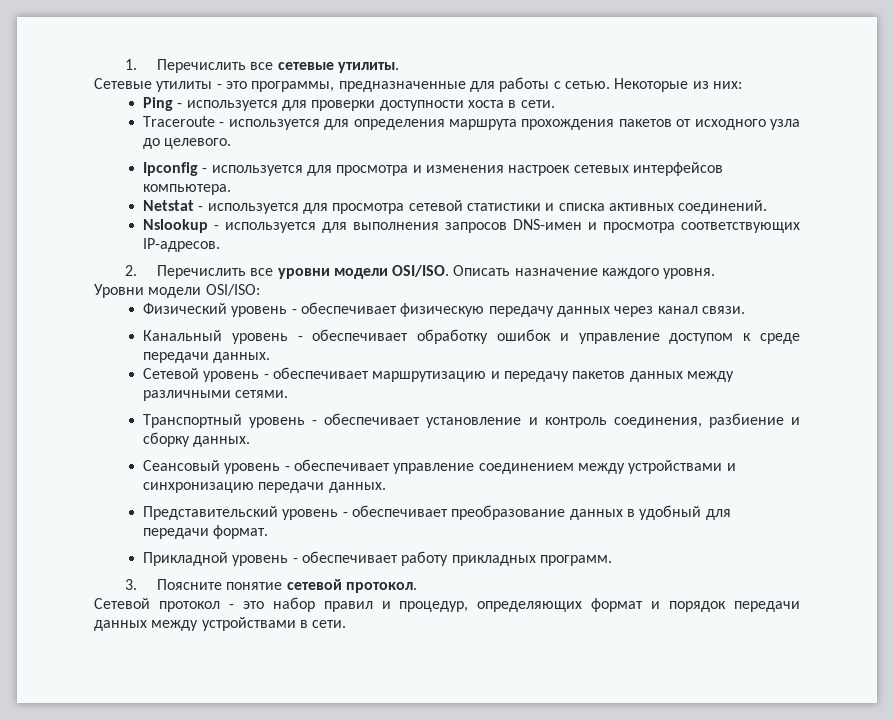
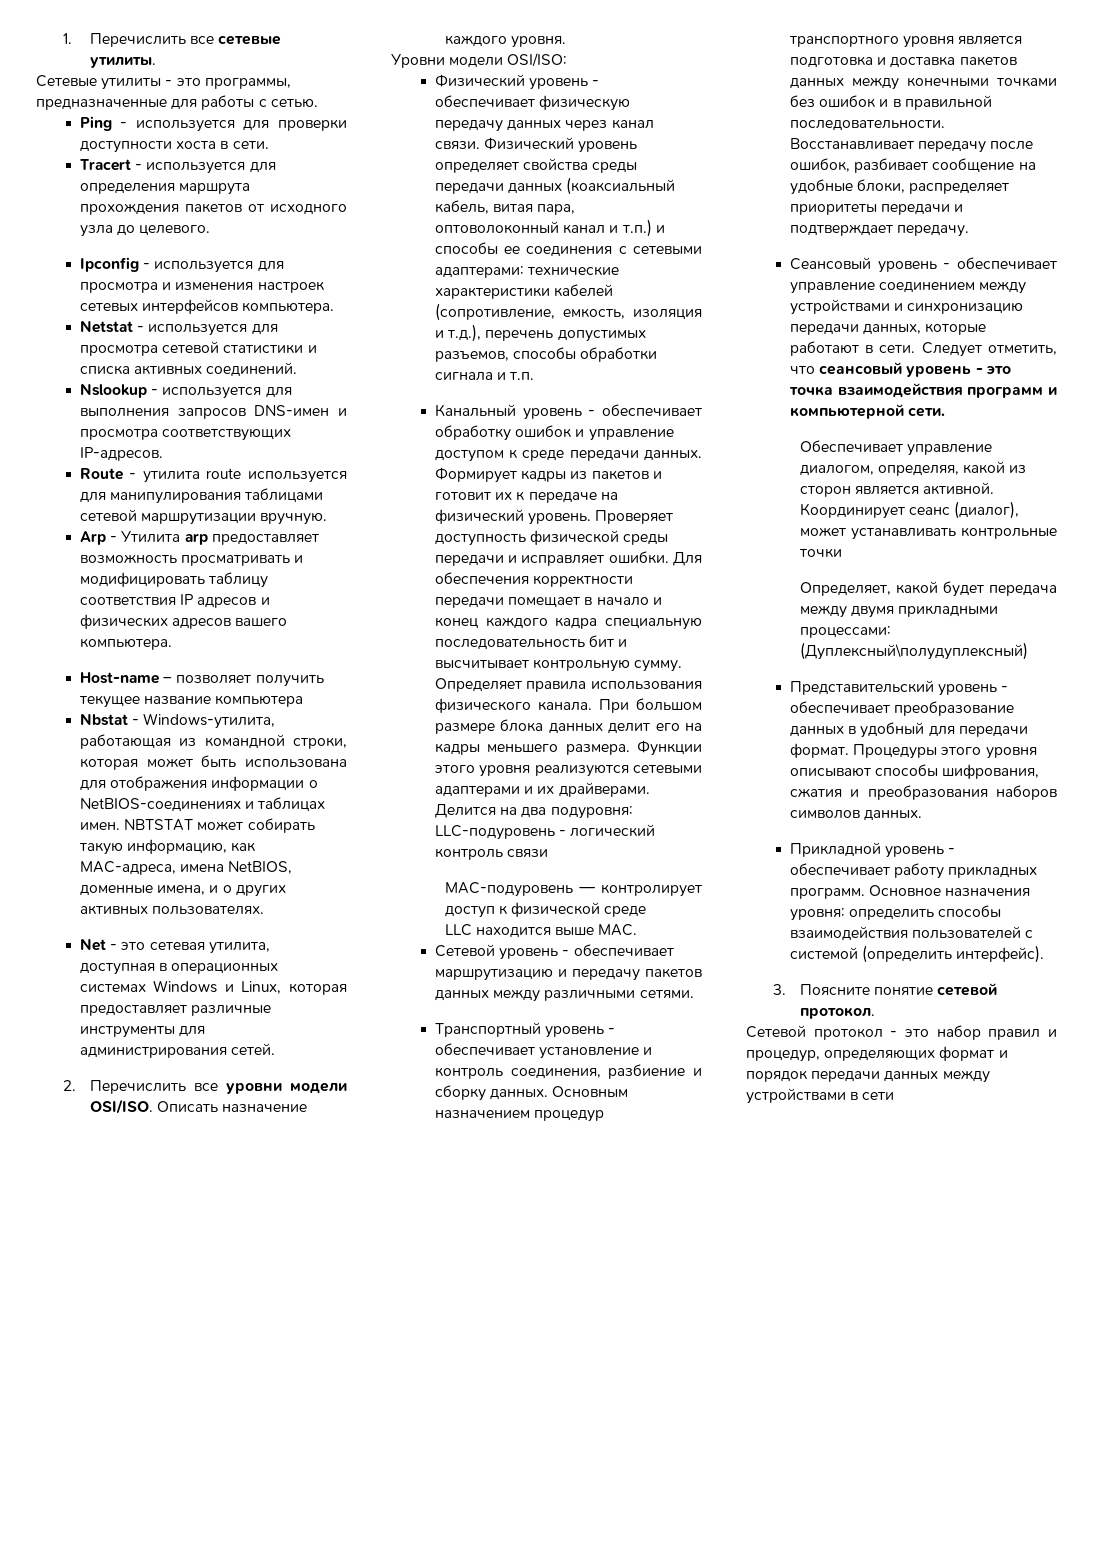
[614,78,742,92] Некоторые из них: -> (318, 103) none
[143,116,216,127] Traceroute -> [79,159,131,171] Tracert
(221, 245) none -> [79,468,347,483] [79,488,324,504] [79,509,328,525] [79,530,319,545] [79,554,304,566] [79,572,269,588] [79,594,270,608] [79,614,288,629] [79,638,172,650] [79,672,324,687] [78,695,304,708] [79,713,276,729] [79,734,347,749] [79,755,347,770] [79,776,318,791] [79,797,326,812] [79,818,315,833] [78,839,257,855] [79,861,293,875] [79,885,286,897] [79,905,265,915] [79,939,270,954] [79,963,279,975] [79,980,347,995] [79,1005,272,1016] [79,1026,206,1038] [79,1043,276,1058] // Route - утилита route используется для манипулирования таблицами сетевой маршрутизации вручную. // Arp - Утилита arp предоставляет возможность просматривать и модифицировать таблицу соответствия IP адресов и физических адресов вашего компьютера. // Host-name – позволяет получить текущее название компьютера // Nbstat - Windows-утилита, работающая из командной строки, которая может быть использована для отображения информации о NetBIOS-соединениях и таблицах имен. NBTSTAT может собирать такую информацию, как MAC-адреса, имена NetBIOS, доменные имена, и о других активных пользователях. // Net - это сетевая утилита, доступная в операционных системах Windows и Linux, которая предоставляет различные инструменты для администрирования сетей.
(745, 310) none -> [484,137,638,153] [434,158,638,173] [434,177,676,195] [434,200,576,215] [434,219,665,237] [434,242,702,257] [434,266,620,278] [434,284,614,299] [434,303,702,321] [434,324,646,342] [434,347,658,362] [434,372,535,381] Физический уровень определяет свойства среды передачи данных (коаксиальный кабель, витая пара, оптоволоконный канал и т.п.) и способы ее соединения с сетевыми адаптерами: технические характеристики кабелей (сопротивление, емкость, изоляция и т.д.), перечень допустимых разъемов, способы обработки сигнала и т.п.
(271, 357) none -> [434,467,662,483] [434,491,618,503] [434,509,674,525] [434,530,669,546] [434,551,702,566] [434,572,634,587] [434,597,662,608] [434,617,702,630] [434,635,628,650] [434,659,683,672] [434,678,702,692] [434,698,702,713] [434,719,702,734] [434,740,702,756] [434,765,702,777] [434,782,650,797] [434,804,633,819] [434,824,656,840] [434,848,549,860] [444,882,702,897] [444,902,647,918] [444,924,638,938] Формирует кадры из пакетов и готовит их к передаче на физический уровень. Проверяет доступность физической среды передачи и исправляет ошибки. Для обеспечения корректности передачи помещает в начало и конец каждого кадра специальную последовательность бит и высчитывает контрольную сумму. Определяет правила использования физического канала. При большом размере блока данных делит его на кадры меньшего размера. Функции этого уровня реализуются сетевыми адаптерами и их драйверами. Делится на два подуровня: LLC-подуровень - логический контроль связи // MAC-подуровень — контролирует доступ к физической среде // LLC находится выше MAC.
(251, 441) none -> [552,1086,629,1097] [434,1110,605,1122] [788,36,1023,48] [789,56,1017,68] [789,77,1057,90] [789,95,992,110] [789,120,945,131] [789,138,1034,153] [789,158,1036,173] [789,179,1010,195] [789,204,964,215] [789,224,970,237] Основным назначением процедур транспортного уровня является подготовка и доставка пакетов данных между конечными точками без ошибок и в правильной последовательности. Восстанавливает передачу после ошибок, разбивает сообщение на удобные блоки, распределяет приоритеты передачи и подтверждает передачу.
[328,482,386,493] данных. -> [863,323,987,335] [789,341,1057,357] [789,362,1011,377] [788,383,1057,398] [789,404,946,419] [799,440,993,456] [799,461,1027,476] [799,482,995,497] [799,501,1020,519] [799,527,1057,540] [798,548,842,558] [799,581,1057,597] [799,605,999,618] [799,626,891,638] [799,642,1028,660] данных, которые работают в сети. Следует отметить, что сеансовый уровень - это точка взаимодействия программ и компьютерной сети. // Обеспечивает управление диалогом, определяя, какой из сторон является активной. Координирует сеанс (диалог), может устанавливать контрольные точки // Определяет, какой будет передача между двумя прикладными процессами: (Дуплексный\полудуплексный)
(269, 532) none -> [853,744,1037,759] [789,764,1040,779] [789,785,1057,800] [789,810,923,821] Процедуры этого уровня описывают способы шифрования, сжатия и преобразования наборов символов данных.
(612, 560) none -> [869,885,1031,897] [789,905,1002,921] [789,926,1034,941] [789,945,1045,963] Основное назначения уровня: определить способы взаимодействия пользователей с системой (определить интерфейс).
[312,620,347,628] сети. -> [862,1092,895,1100] сети

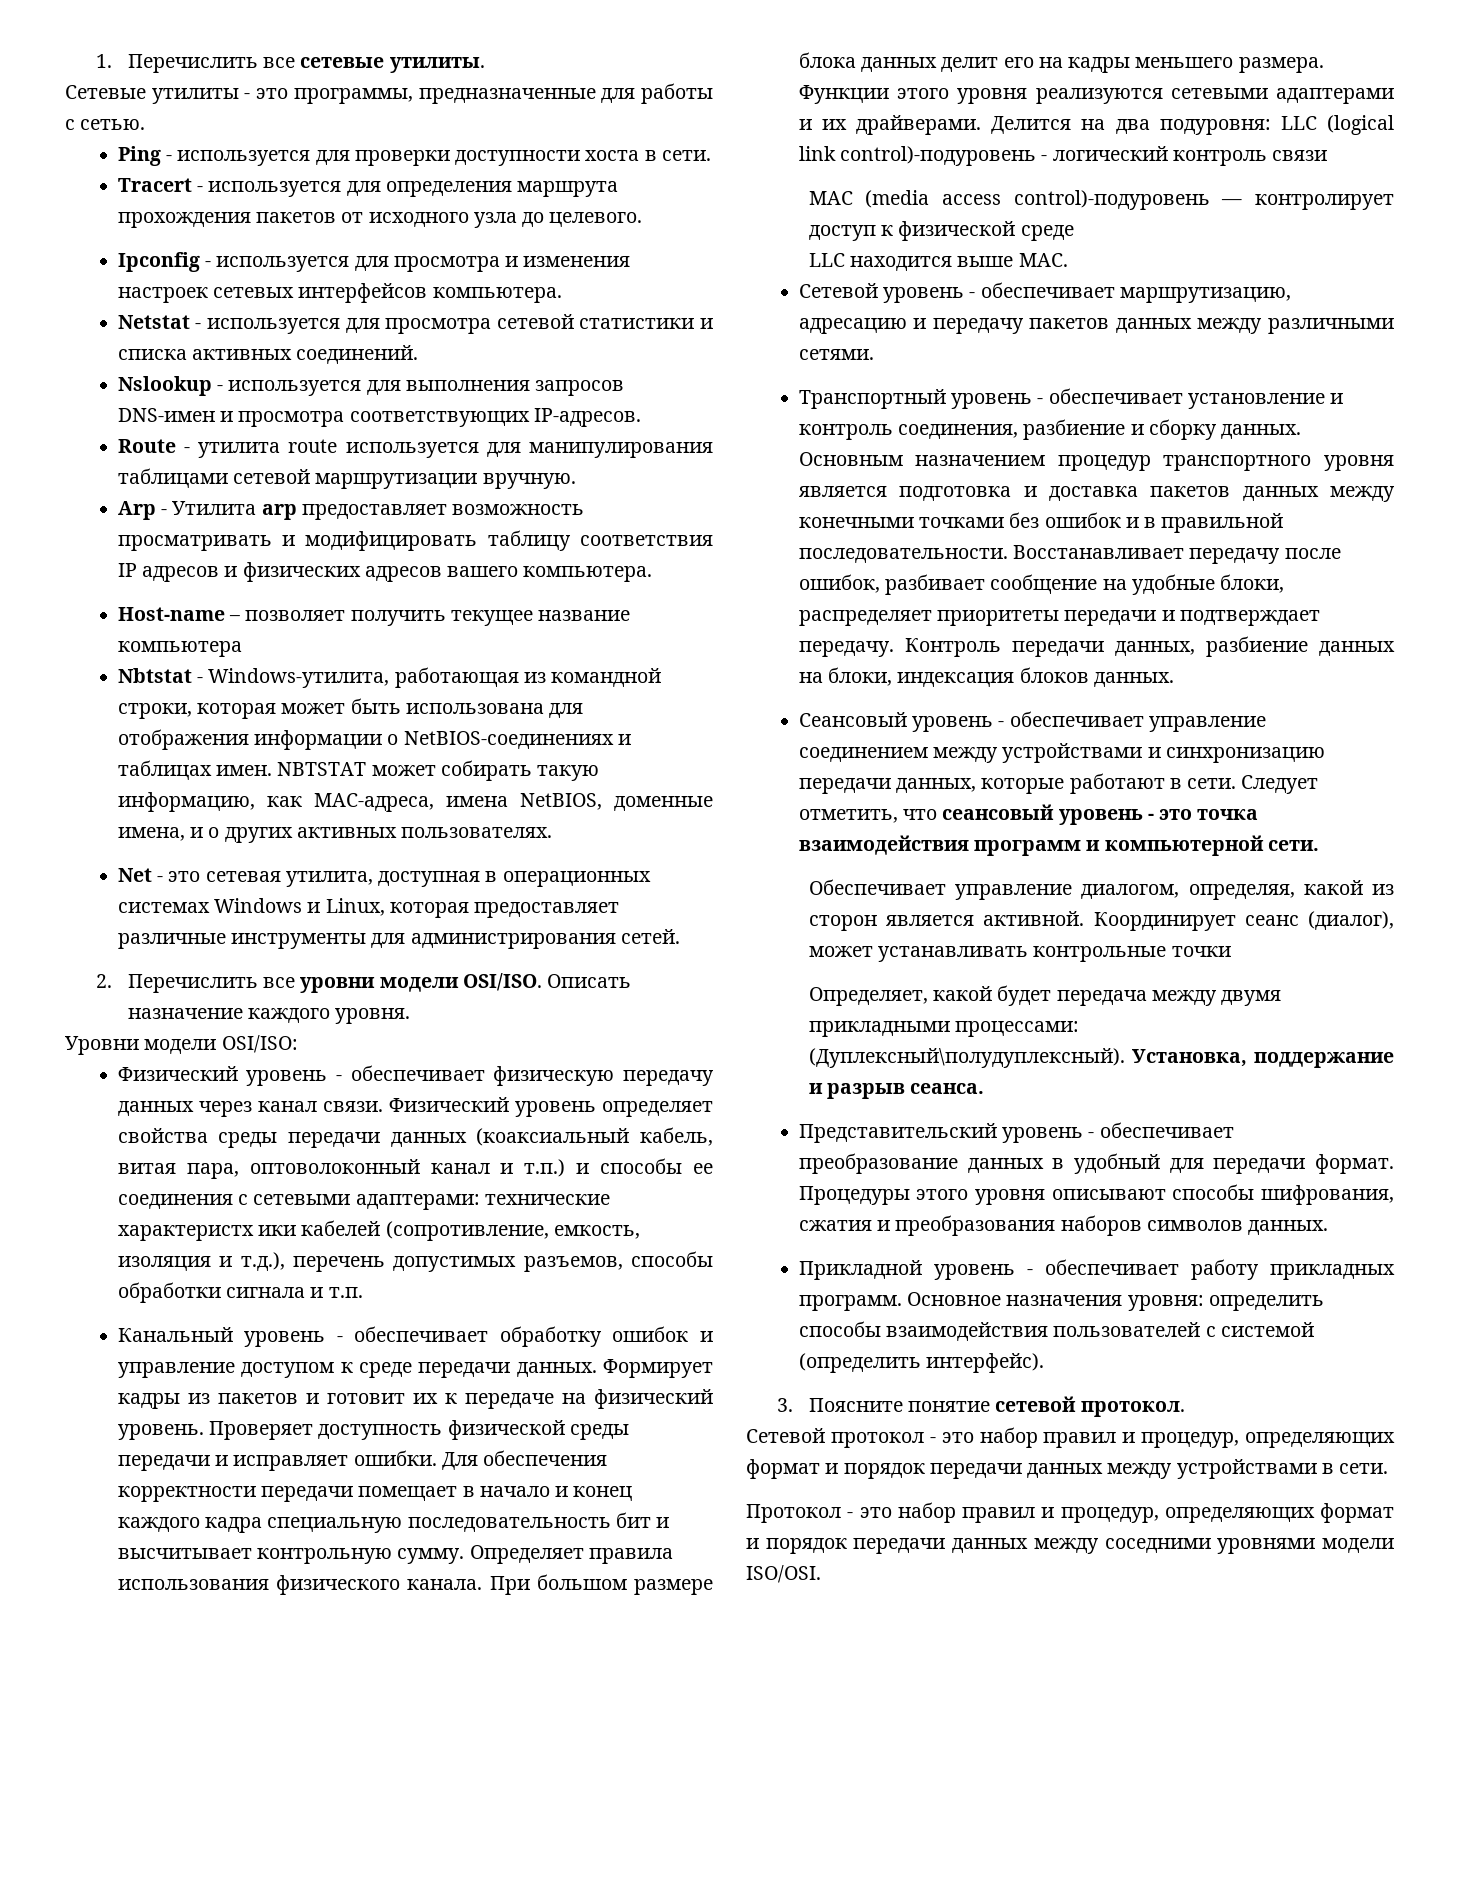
[79,714,128,726] Nbstat -> [117,668,192,683] Nbtstat
[434,287,550,299] характеристики -> [117,1225,297,1241] характеристx ики
[434,825,555,840] LLC-подуровень -> [1280,115,1394,135] [798,146,1037,166] LLC (logical link control)-подуровень
[444,882,573,897] MAC-подуровень -> [808,190,1210,210] MAC (media access control)-подуровень
[434,969,553,981] маршрутизацию -> [1119,287,1291,303] [798,318,907,334] маршрутизацию, адресацию
(970, 231) none -> [904,636,1395,657] [798,667,1174,687] Контроль передачи данных, разбиение данных на блоки, индексация блоков данных.
[799,642,1028,660] (Дуплексный\полудуплексный) -> [808,1048,1394,1068] [808,1083,985,1099] (Дуплексный\полудуплексный). Установка, поддержание и разрыв сеанса.
[862,1092,895,1100] сети -> [1339,1463,1389,1474] [746,1502,1394,1523] [746,1538,1394,1554] [746,1565,821,1583] сети. // Протокол - это набор правил и процедур, определяющих формат и порядок передачи данных между соседними уровнями модели ISO/OSI.

